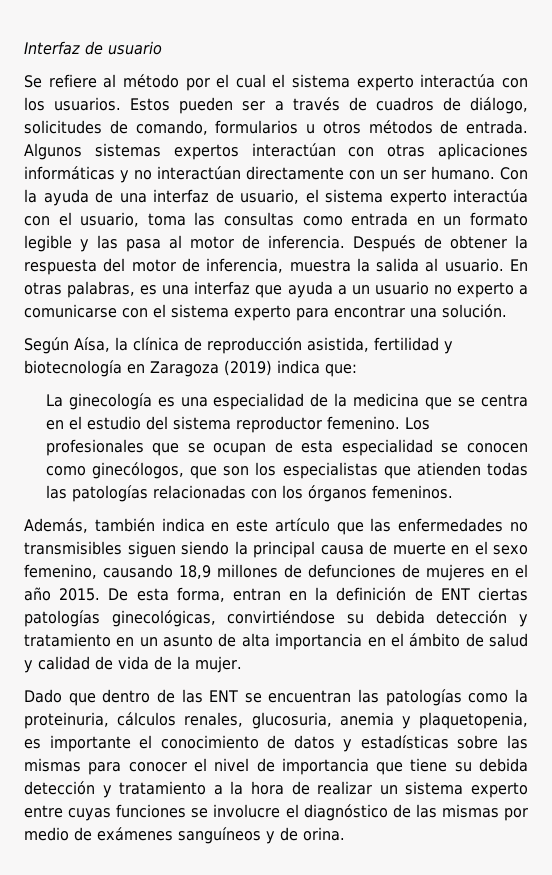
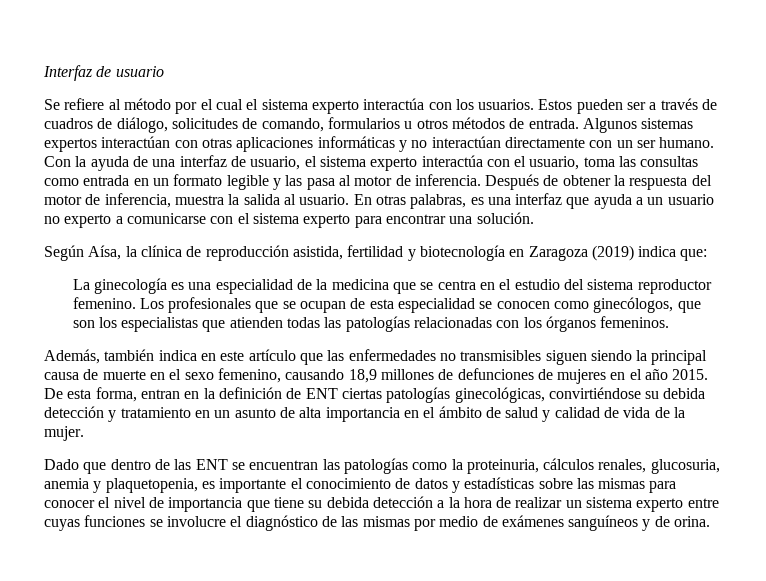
[102,781,207,798] y tratamiento -> (433, 502) none

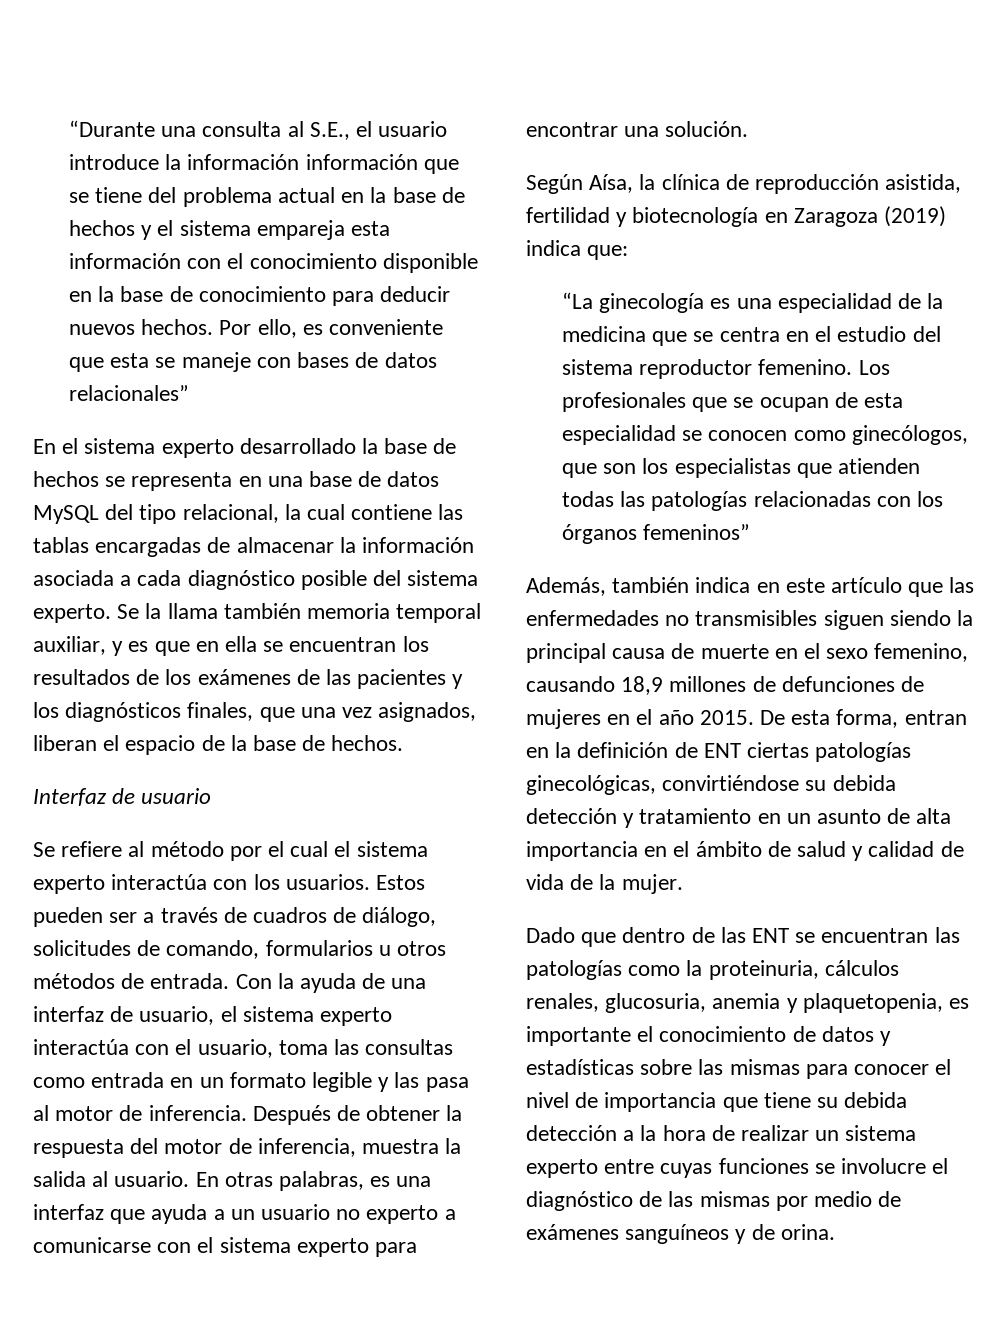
(43, 73) none -> [69,120,448,140] [69,154,459,174] [69,187,465,207] [69,220,391,240] [69,253,478,273] [69,286,451,306] [69,319,444,338] [69,352,437,372] [69,385,190,401] [33,438,457,458] [33,471,440,491] [33,504,464,524] [33,537,475,557] [33,570,479,590] [33,603,482,623] [33,636,429,656] [33,669,464,689] [33,702,477,722] [33,735,404,755] “Durante una consulta al S.E., el usuario introduce la información información que se tiene del problema actual en la base de hechos y el sistema empareja esta información con el conocimiento disponible en la base de conocimiento para deducir nuevos hechos. Por ello, es conveniente que esta se maneje con bases de datos relacionales” // En el sistema experto desarrollado la base de hechos se representa en una base de datos MySQL del tipo relacional, la cual contiene las tablas encargadas de almacenar la información asociada a cada diagnóstico posible del sistema experto. Se la llama también memoria temporal auxiliar, y es que en ella se encuentran los resultados de los exámenes de las pacientes y los diagnósticos finales, que una vez asignados, liberan el espacio de la base de hechos. //
[582,118,694,133] [44,136,715,152] Algunos sistemas expertos interactúan con otras aplicaciones informáticas y no interactúan directamente con un ser humano. -> (230, 981) none
[72,279,90,290] La -> [562,292,594,309] “La
[600,316,670,328] femeninos. -> [643,524,751,540] femeninos”

